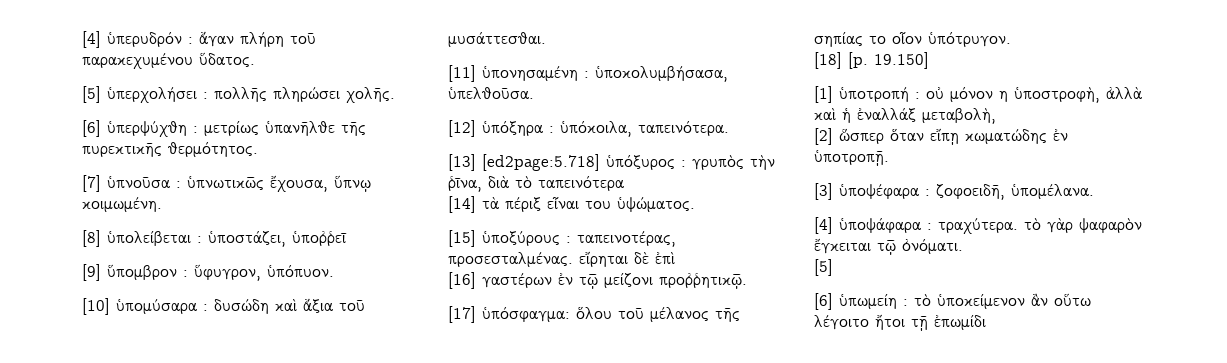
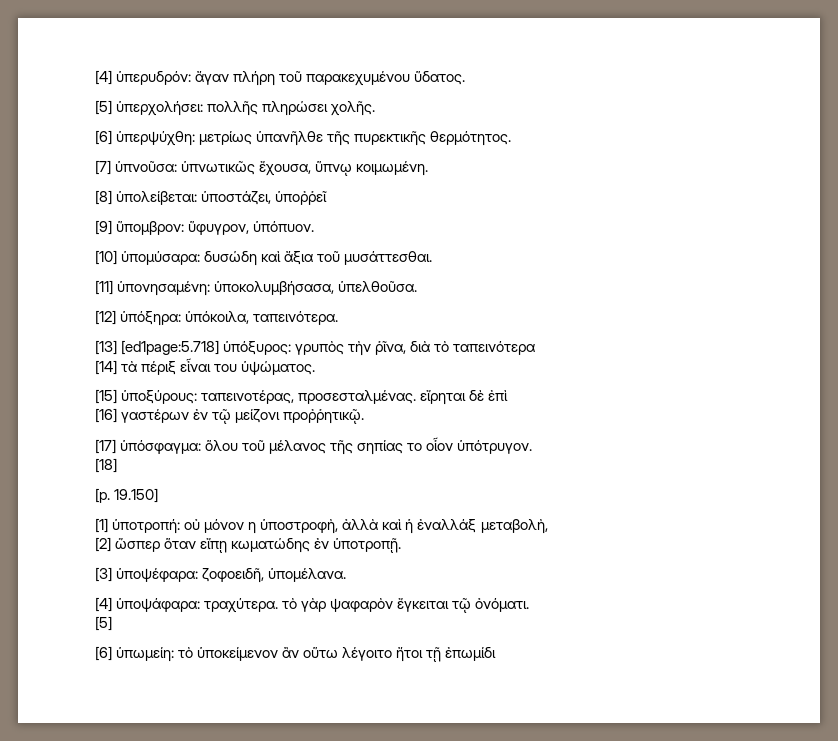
[82,31,193,48] [4] ὑπερυδρόν : -> [95,70,192,85] [4] ὑπερυδρόν:
[107,87,208,103] ὑπερχολήσει : -> [116,101,204,116] ὑπερχολήσει:
[107,121,198,137] ὑπερψύχθη : -> [116,131,196,146] ὑπερψύχθη:
[107,176,181,189] ὑπνοῦσα : -> [115,161,178,172] ὑπνοῦσα:
[107,231,202,246] ὑπολείβεται : -> [116,191,198,205] ὑπολείβεται:
[107,264,188,280] ὕπομβρον : -> [116,221,185,235] ὕπομβρον:
[116,299,208,314] ὑπομύσαρα : -> [121,251,201,265] ὑπομύσαρα:
[482,66,589,81] ὑπονησαμένη : -> [117,281,211,296] ὑπονησαμένη:
[482,121,554,136] ὑπόξηρα : -> [120,311,182,326] ὑπόξηρα:
[482,154,686,171] [ed2page:5.718] ὑπόξυρος : -> [121,340,292,355] [ed1page:5.718] ὑπόξυρος:
[482,231,571,246] ὑποξύρους : -> [121,390,198,404] ὑποξύρους:
(842, 60) none -> (117, 465) //
[839,87,920,102] ὑποτροπή : -> [112,519,181,534] ὑποτροπή:
[839,184,930,199] ὑποψέφαρα : -> [116,568,199,582] ὑποψέφαρα:
[839,218,932,233] ὑποψάφαρα : -> [116,598,201,612] ὑποψάφαρα:
[839,294,908,309] ὑπωμείη : -> [116,647,175,662] ὑπωμείη:

